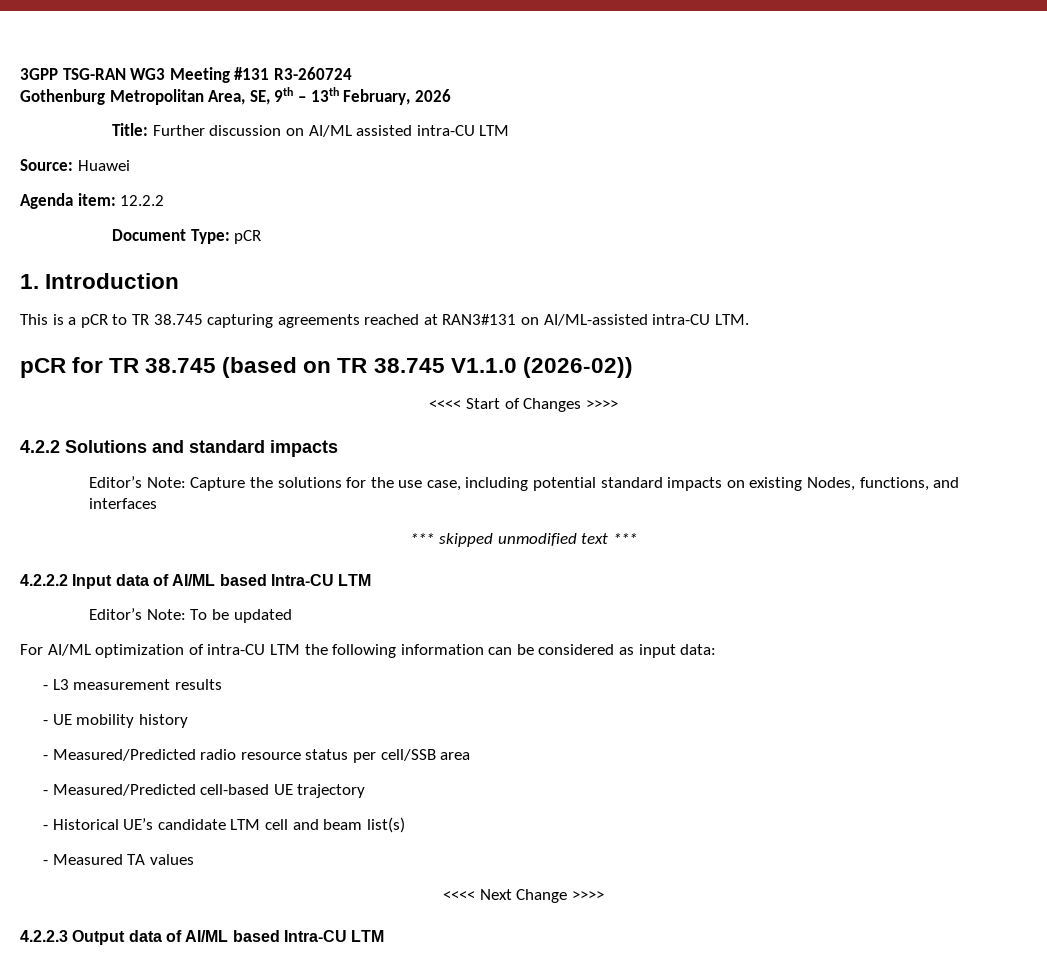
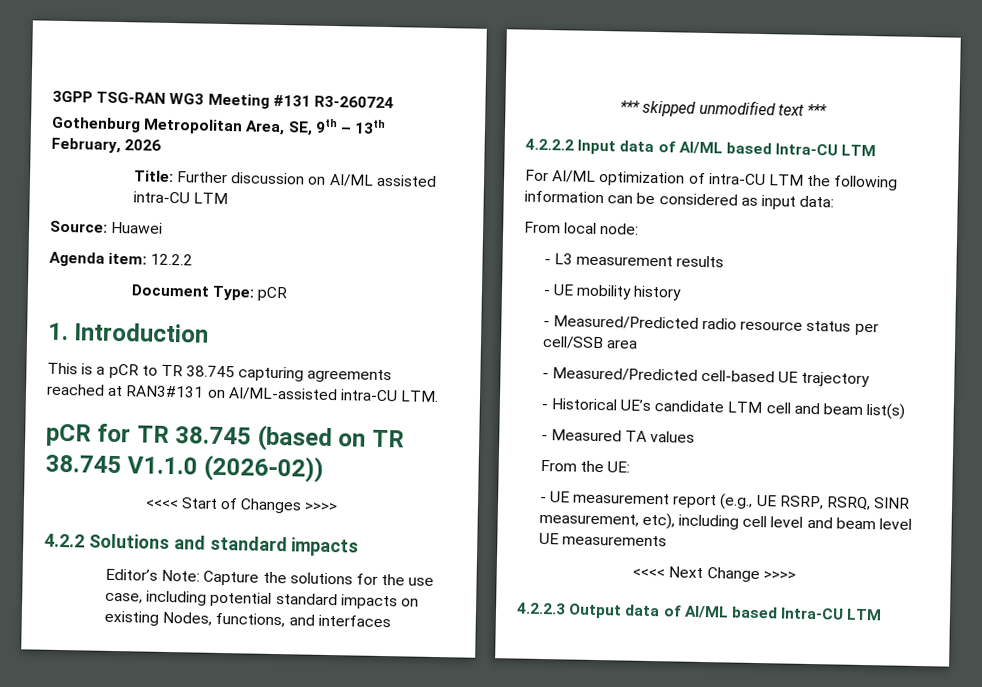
[89,608,292,623] // Editor’s Note: To be updated -> (877, 150) none
(717, 649) none -> [524,221,640,235] // From local node:
(194, 859) none -> [539,459,631,473] [539,491,911,511] [538,512,912,530] [538,532,667,547] // From the UE: // - UE measurement report (e.g., UE RSRP, RSRQ, SINR measurement, etc), including cell level and beam level UE measurements

